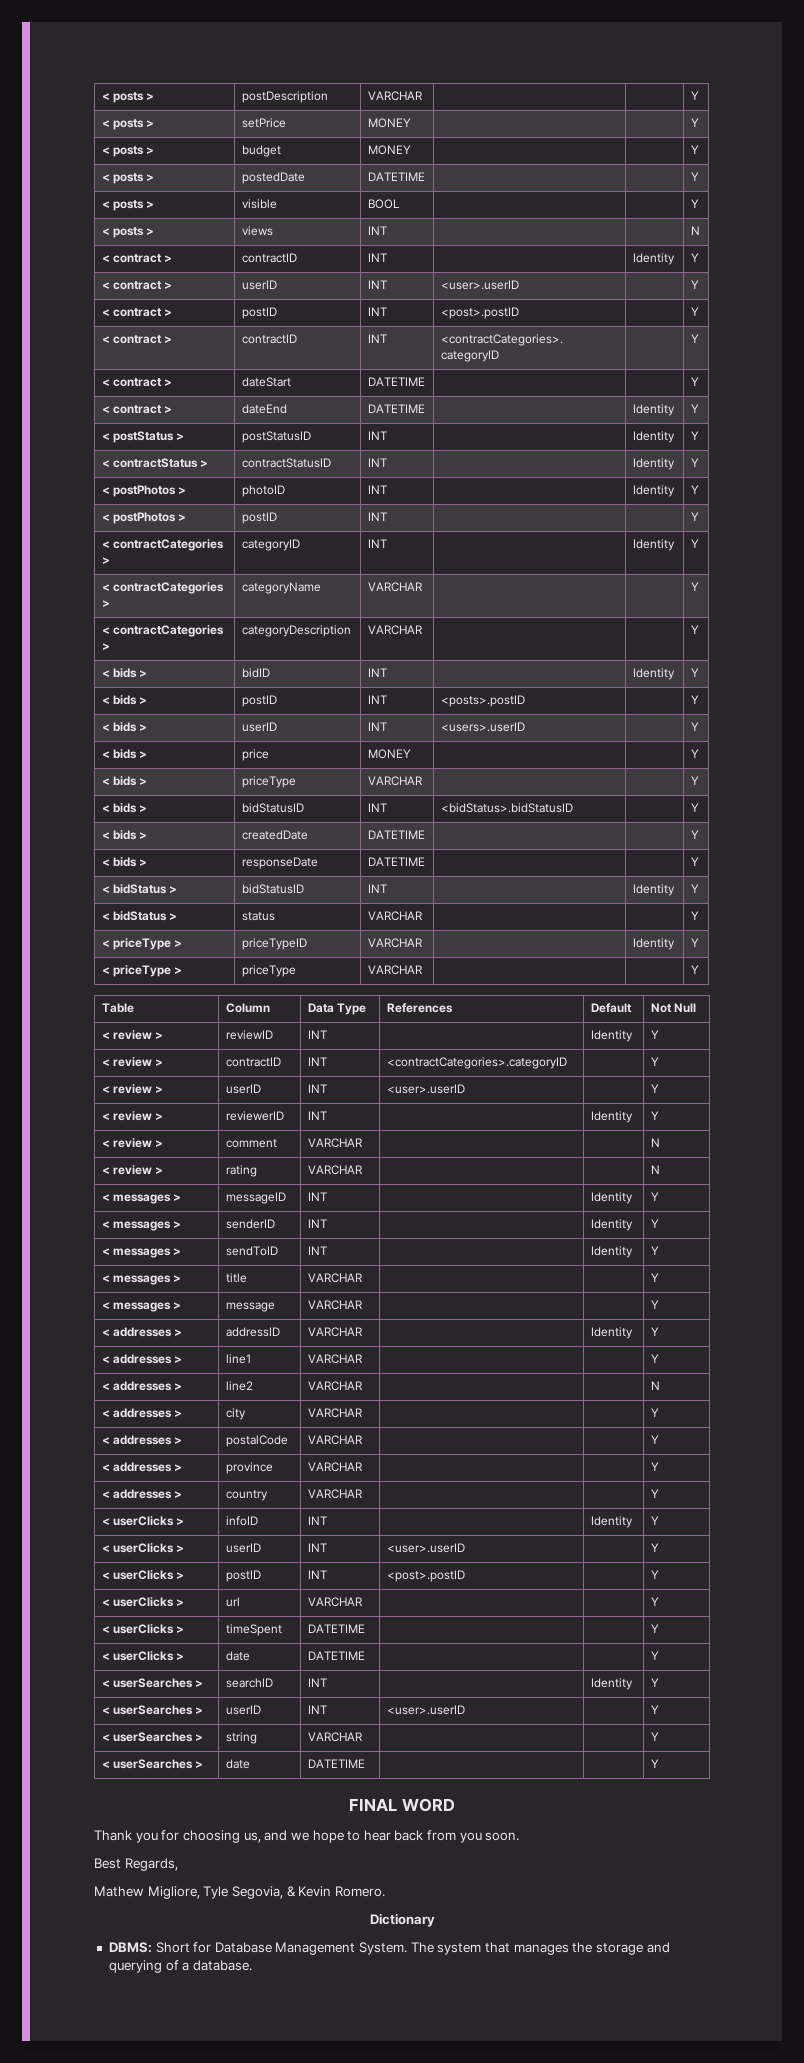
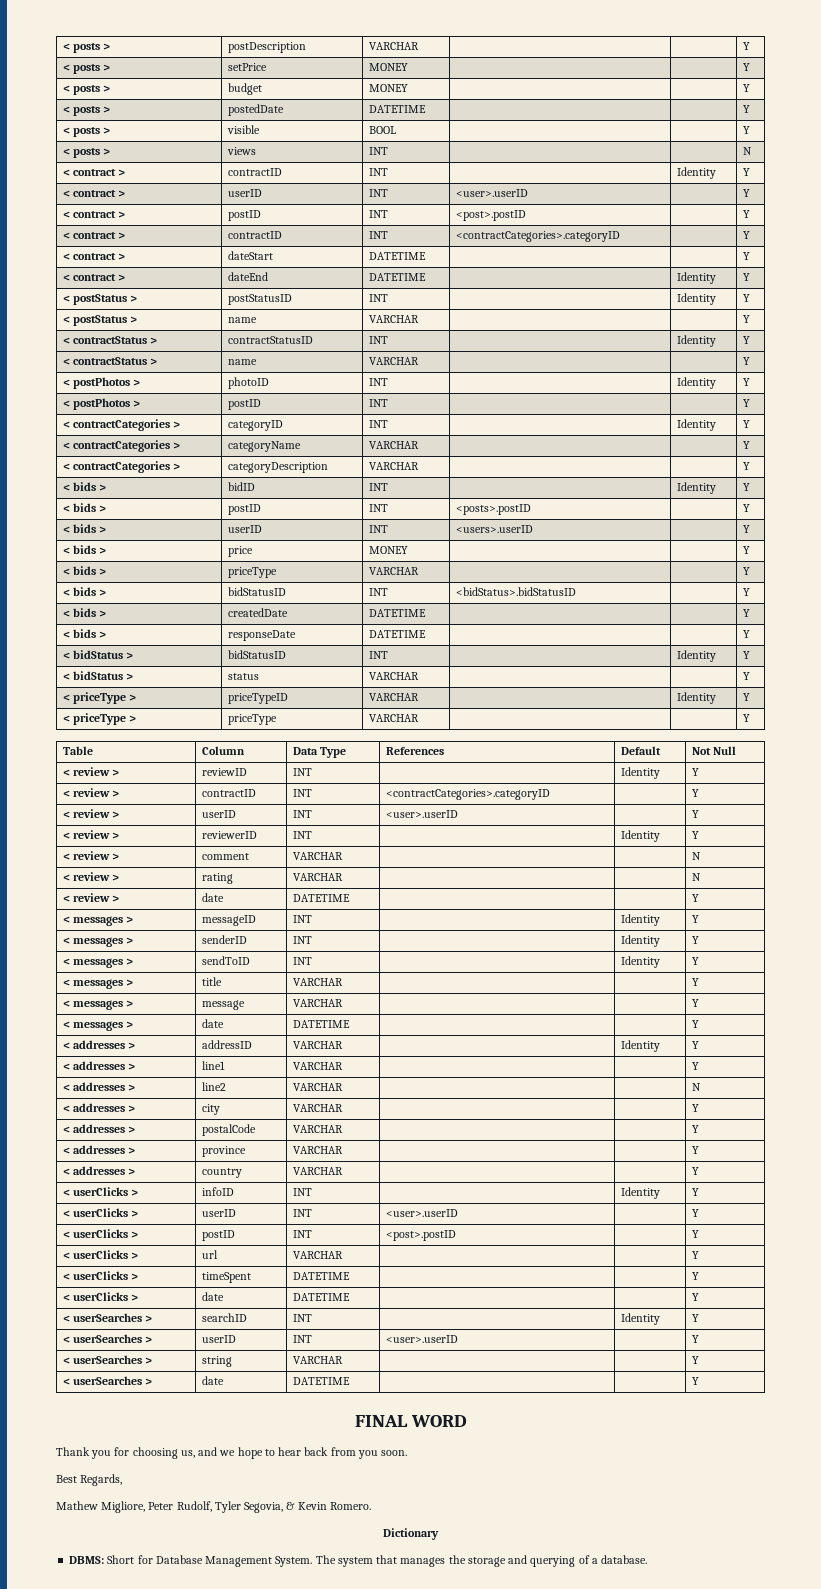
(699, 435) none -> [62,315,138,326] [227,317,257,323] [368,315,419,323] [742,315,750,323] // < postStatus > | name | VARCHAR | | | Y
(699, 462) none -> [62,357,158,365] [227,359,257,365] [368,357,419,365] [742,357,750,365] // < contractStatus > | name | VARCHAR | | | Y
(660, 1169) none -> [62,893,120,902] [201,893,224,902] [292,894,350,902] [691,894,699,902] // < review > | date | DATETIME | | | Y
(659, 1304) none -> [62,1021,134,1031] [201,1019,224,1028] [292,1020,350,1028] [691,1020,699,1028] // < messages > | date | DATETIME | | | Y
[203,1886,229,1899] Tyle -> [148,1501,241,1513] Peter Rudolf, Tyler

